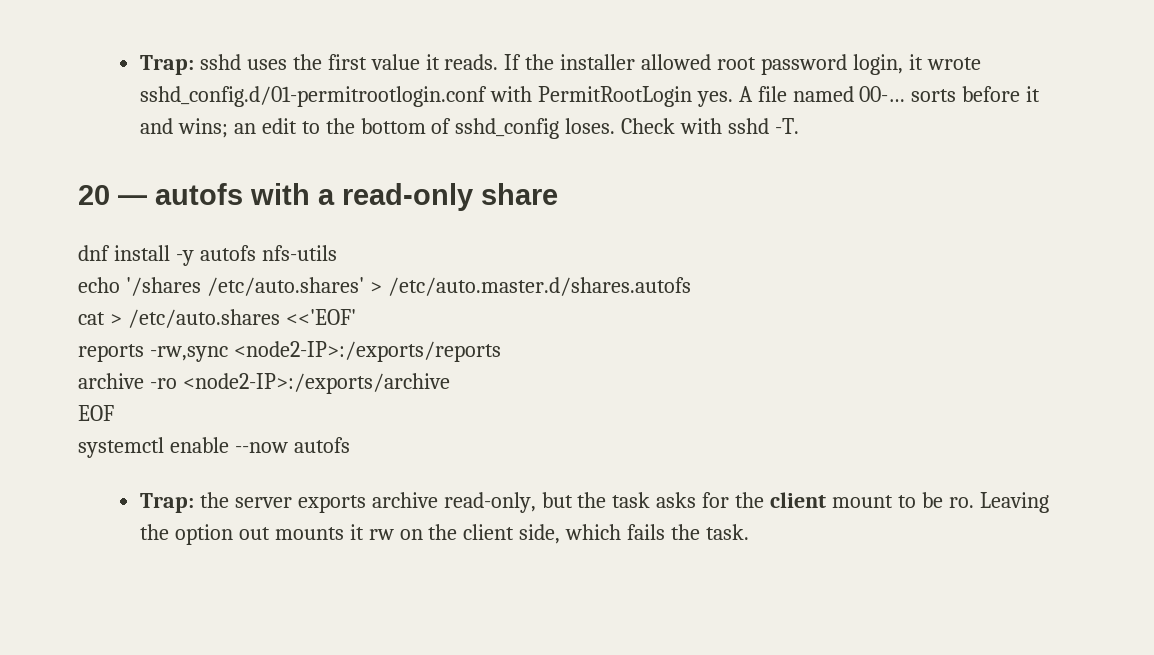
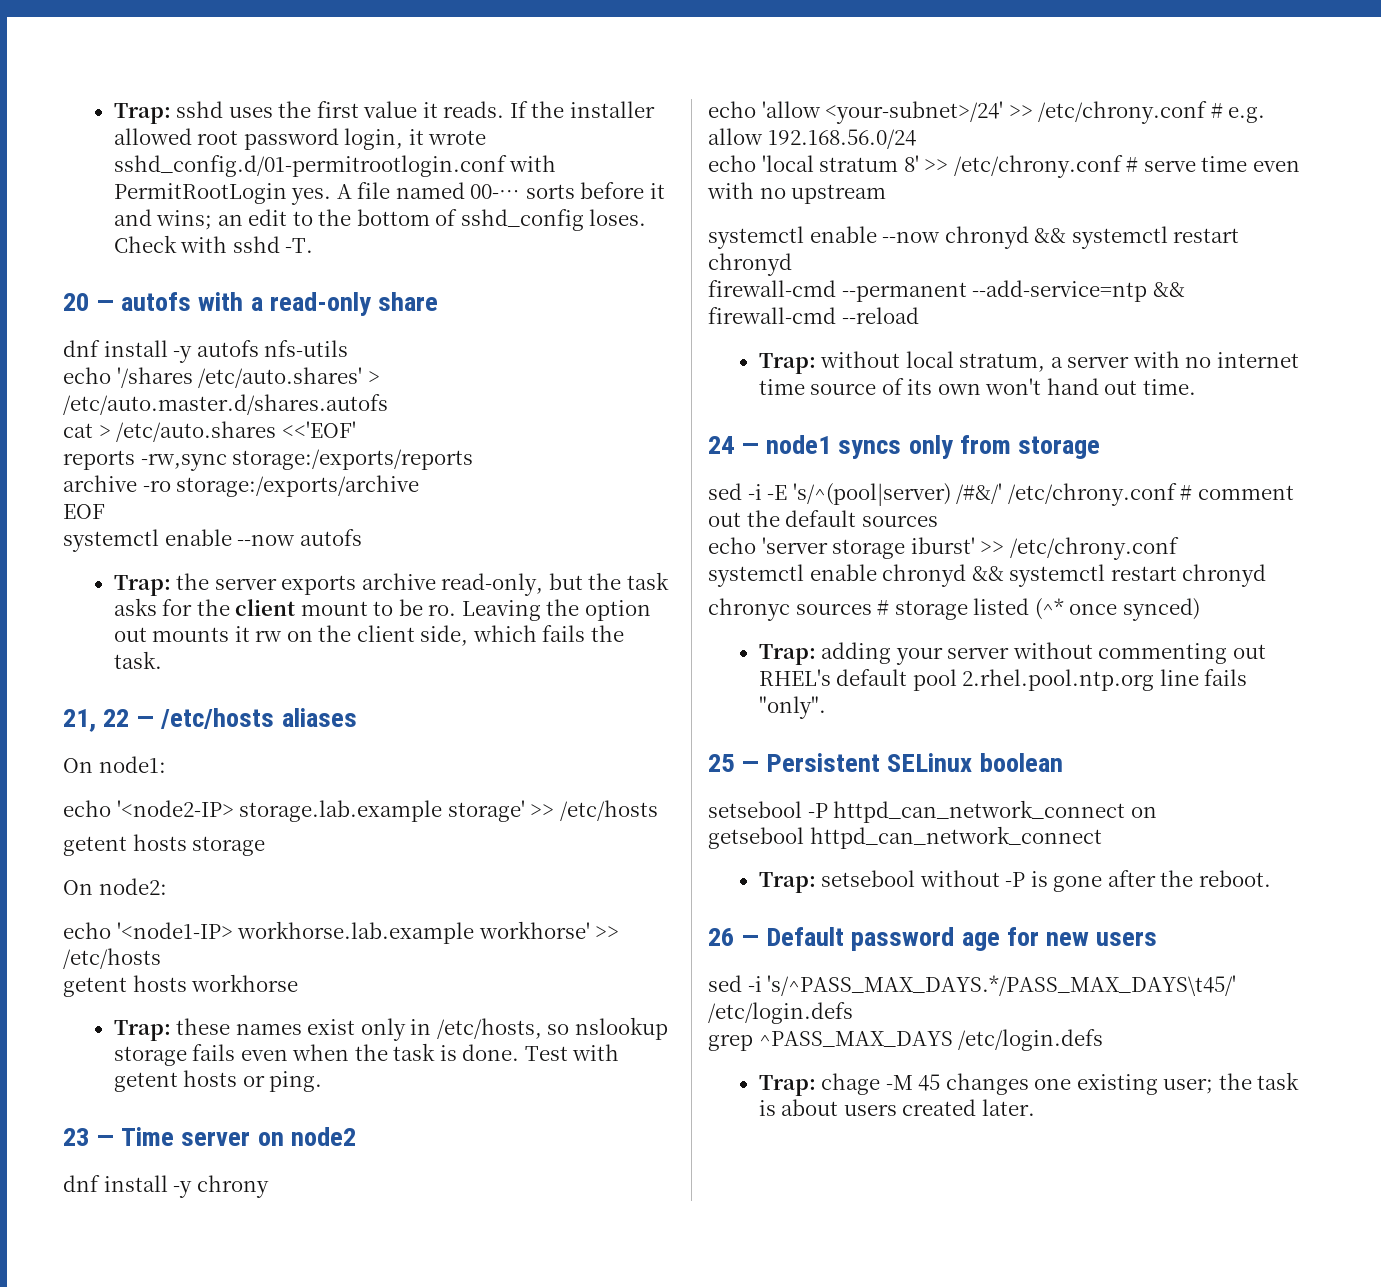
[233,341,501,362] <node2-IP>:/exports/reports -> [232,449,474,470] storage:/exports/reports
[182,373,450,394] <node2-IP>:/exports/archive -> [176,475,420,497] storage:/exports/archive
(750, 532) none -> [63,708,357,732] [63,756,166,773] [63,800,658,822] [63,834,266,856] [63,878,167,895] [63,921,620,944] [63,948,161,969] [63,974,299,997] [113,1017,668,1041] [113,1043,620,1066] [113,1070,323,1092] [63,1127,356,1146] [63,1175,269,1198] [708,101,1266,124] [708,128,916,149] [708,155,1300,178] [707,182,887,204] [708,226,1240,249] [708,253,792,276] [708,280,1185,302] [708,307,919,324] [758,351,1299,374] [758,378,1196,395] [708,435,1100,459] [708,483,1294,506] [708,510,938,527] [708,537,1179,560] [708,564,1267,587] [708,598,1200,621] [758,642,1266,665] [758,669,1248,691] [758,696,826,719] [708,753,1063,772] [708,800,1157,823] [708,826,1102,849] [758,870,1271,893] [708,927,1158,951] [708,975,1237,996] [708,1002,853,1024] [708,1029,1104,1051] [758,1072,1300,1096] [758,1099,1035,1116] // 21, 22 — /etc/hosts aliases // On node1: // echo '<node2-IP> storage.lab.example storage' >> /etc/hosts // getent hosts storage // On node2: // echo '<node1-IP> workhorse.lab.example workhorse' >> /etc/hosts // getent hosts workhorse // Trap: these names exist only in /etc/hosts, so nslookup storage fails even when the task is done. Test with getent hosts or ping. // 23 — Time server on node2 // dnf install -y chrony // echo 'allow <your-subnet>/24' >> /etc/chrony.conf # e.g. allow 192.168.56.0/24 // echo 'local stratum 8' >> /etc/chrony.conf # serve time even with no upstream // systemctl enable --now chronyd && systemctl restart chronyd // firewall-cmd --permanent --add-service=ntp && firewall-cmd --reload // Trap: without local stratum, a server with no internet time source of its own won't hand out time. // 24 — node1 syncs only from storage // sed -i -E 's/^(pool|server) /#&/' /etc/chrony.conf # comment out the default sources // echo 'server storage iburst' >> /etc/chrony.conf // systemctl enable chronyd && systemctl restart chronyd // chronyc sources # storage listed (^* once synced) // Trap: adding your server without commenting out RHEL's default pool 2.rhel.pool.ntp.org line fails "only". // 25 — Persistent SELinux boolean // setsebool -P httpd_can_network_connect on // getsebool httpd_can_network_connect // Trap: setsebool without -P is gone after the reboot. // 26 — Default password age for new users // sed -i 's/^PASS_MAX_DAYS.*/PASS_MAX_DAYS\t45/' /etc/login.defs // grep ^PASS_MAX_DAYS /etc/login.defs // Trap: chage -M 45 changes one existing user; the task is about users created later.

